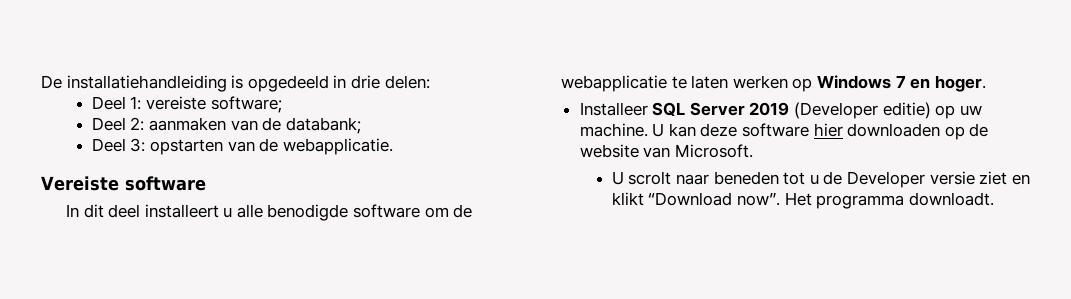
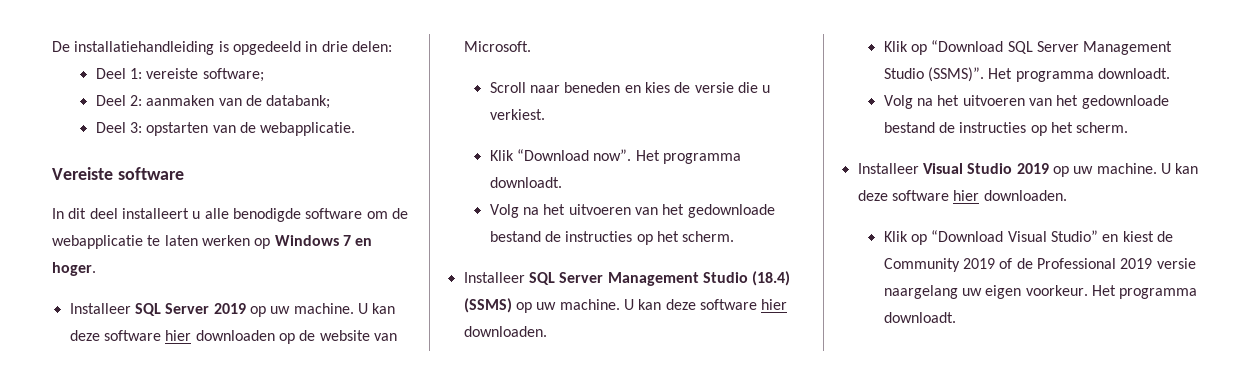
[794,102,931,119] (Developer editie) -> (246, 308) none
[611,171,1030,188] [611,192,644,206] U scrolt naar beneden tot u de Developer versie ziet en klikt -> [489,82,771,93] [489,109,545,120] [489,150,514,161] Scroll naar beneden en kies de versie die u verkiest. // Klik
(994, 199) none -> [489,204,775,218] [489,231,735,245] [463,271,791,286] [463,298,788,313] [463,326,547,337] [883,40,1173,55] [883,67,1171,82] [883,95,1169,109] [883,122,1129,136] [857,163,1199,177] [857,190,1067,201] [883,230,1174,245] [883,258,1196,272] [883,285,1198,299] [883,312,956,323] // Volg na het uitvoeren van het gedownloade bestand de instructies op het scherm. // Installeer SQL Server Management Studio (18.4) (SSMS) op uw machine. U kan deze software hier downloaden. // Klik op “Download SQL Server Management Studio (SSMS)”. Het programma downloadt. // Volg na het uitvoeren van het gedownloade bestand de instructies op het scherm. // Installeer Visual Studio 2019 op uw machine. U kan deze software hier downloaden. // Klik op “Download Visual Studio” en kiest de Community 2019 of de Professional 2019 versie naargelang uw eigen voorkeur. Het programma downloadt.

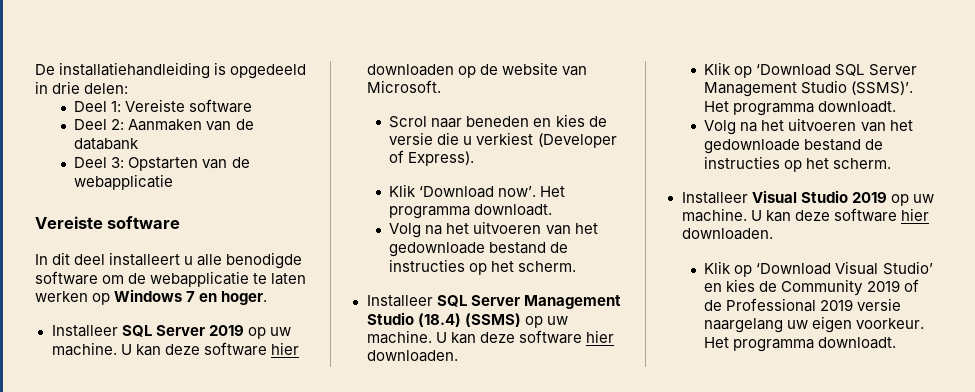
[146,68,264,82] vereiste software; -> [125,99,253,113] Vereiste software
[146,95,331,109] aanmaken van de databank; -> [128,119,254,131] [74,138,140,150] Aanmaken van de databank
[146,122,356,136] opstarten van de webapplicatie. -> [128,157,250,171] [74,174,174,190] Opstarten van de webapplicatie
[489,82,526,93] Scroll -> [389,116,428,128] Scrol
[489,109,545,120] [489,149,632,161] verkiest. // Klik “Download now”. -> [476,132,617,148] [389,150,475,166] [389,184,537,198] verkiest (Developer of Express). // Klik ‘Download now’.
[931,40,1173,55] [883,67,985,82] “Download SQL Server Management Studio (SSMS)”. -> [756,64,917,76] [704,80,914,97] ‘Download SQL Server Management Studio (SSMS)’.
[931,230,1154,242] “Download Visual Studio” en kiest -> [756,261,933,275] [704,279,756,292] ‘Download Visual Studio’ en kies

